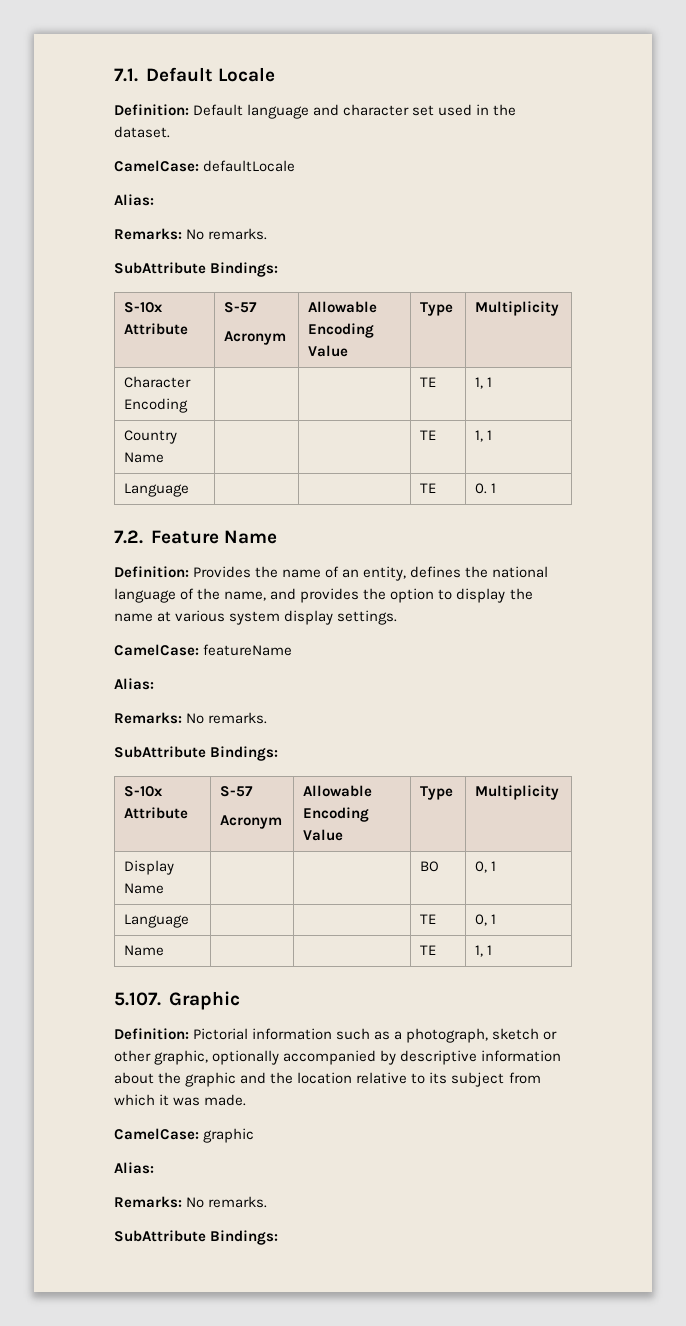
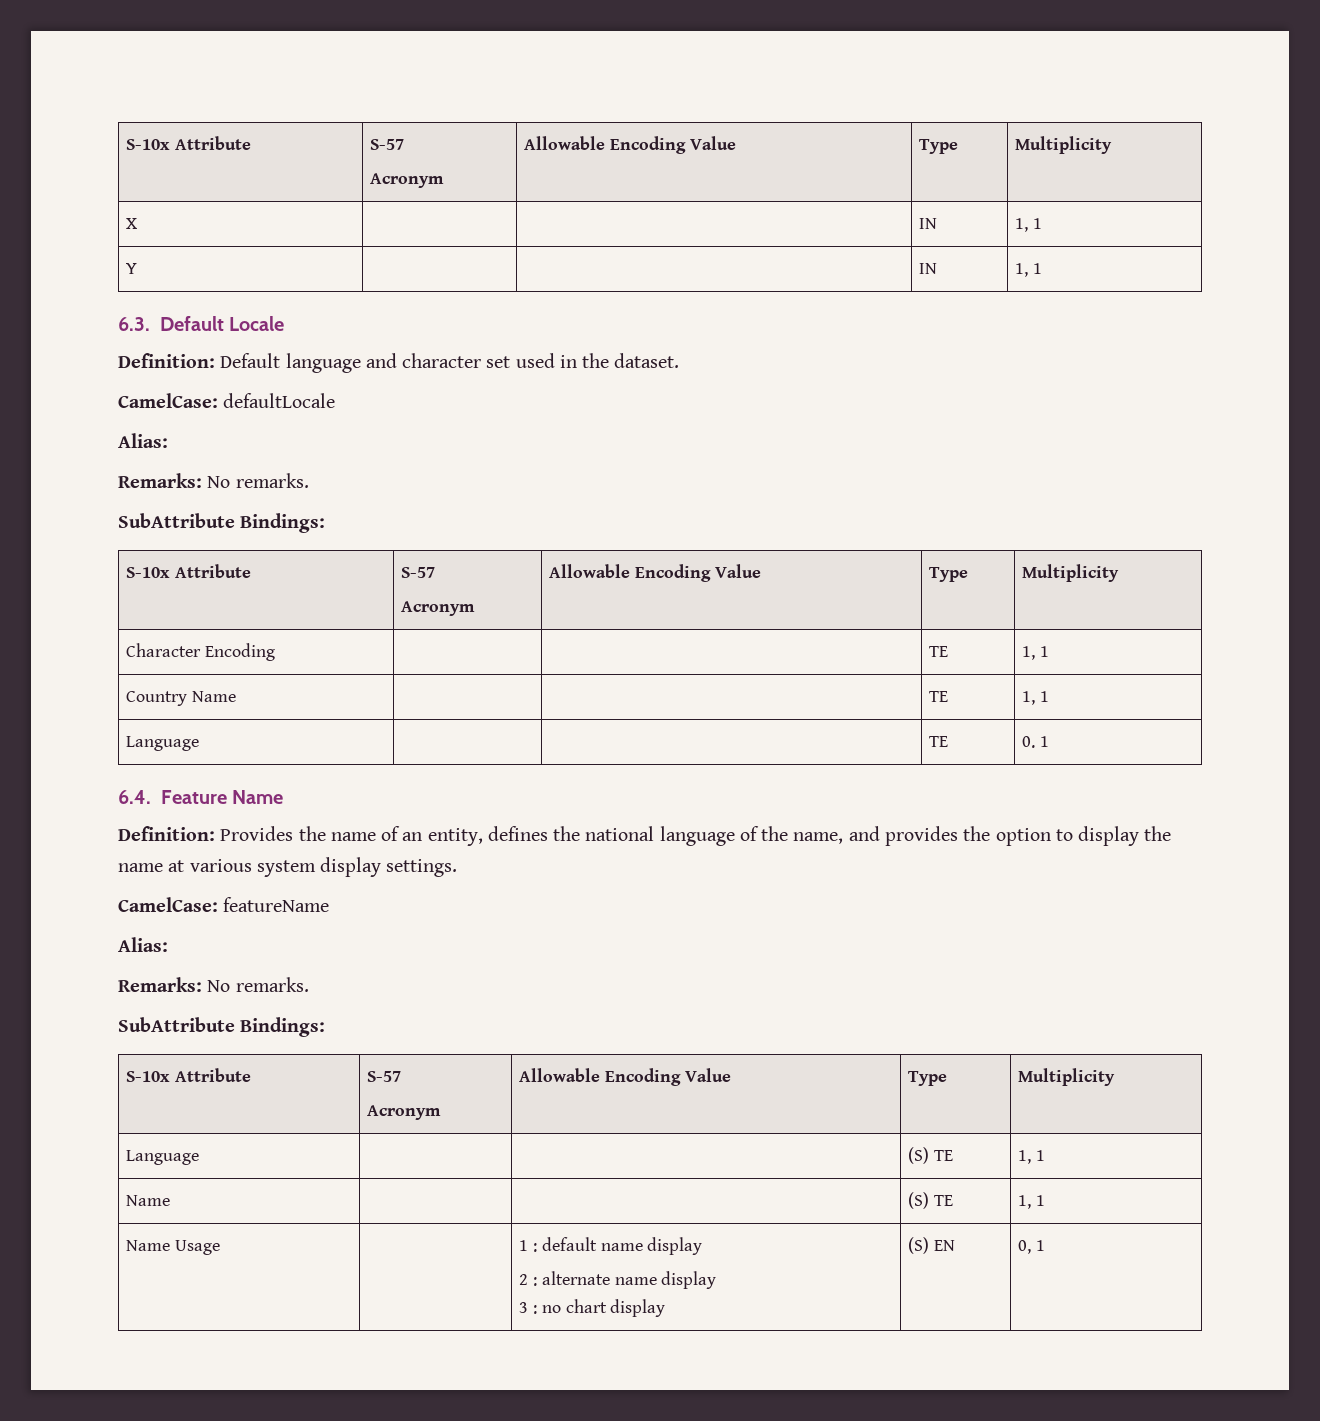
[114,68,138,82] 7.1. -> [126,136,252,150] [370,139,405,150] [370,173,445,188] [524,136,736,154] [919,139,959,154] [1015,136,1113,154] [126,218,138,229] [919,218,938,229] [1015,218,1043,232] [126,263,138,274] [919,263,938,274] [1015,263,1043,277] [118,317,150,331] S-10x Attribute | S-57 // Acronym | Allowable Encoding Value | Type | Multiplicity // X | | | IN | 1, 1 // Y | | | IN | 1, 1 // 6.3.
[114,530,143,544] 7.2. -> [118,790,151,804] 6.4.
[124,860,175,875] [124,883,165,894] [420,861,440,872] [475,861,497,873] [124,914,190,928] [420,914,437,924] [475,914,488,926] // Display Name | | | BO | 0, 1 // Language | | | TE | 0, -> [126,1150,200,1165] [908,1147,954,1164] [1018,1150,1032,1164] // Language | | | (S) TE | 1,
[420,945,437,955] [475,945,493,957] [114,991,240,1010] [114,1028,558,1043] [114,1050,562,1065] [114,1072,541,1087] [114,1094,247,1106] [114,1128,255,1143] [114,1162,154,1174] [114,1196,268,1208] [114,1230,279,1245] TE | 1, 1 // 5.107. Graphic // Definition: Pictorial information such as a photograph, sketch or other graphic, optionally accompanied by descriptive information about the graphic and the location relative to its subject from which it was made. // CamelCase: graphic // Alias: // Remarks: No remarks. // SubAttribute Bindings: -> [908,1192,954,1209] [1018,1195,1046,1209] [126,1240,221,1255] [519,1237,703,1255] [519,1271,717,1289] [519,1299,666,1317] [908,1237,956,1254] [1018,1240,1046,1254] (S) TE | 1, 1 // Name Usage | | 1 : default name display // 2 : alternate name display // 3 : no chart display | (S) EN | 0, 1

